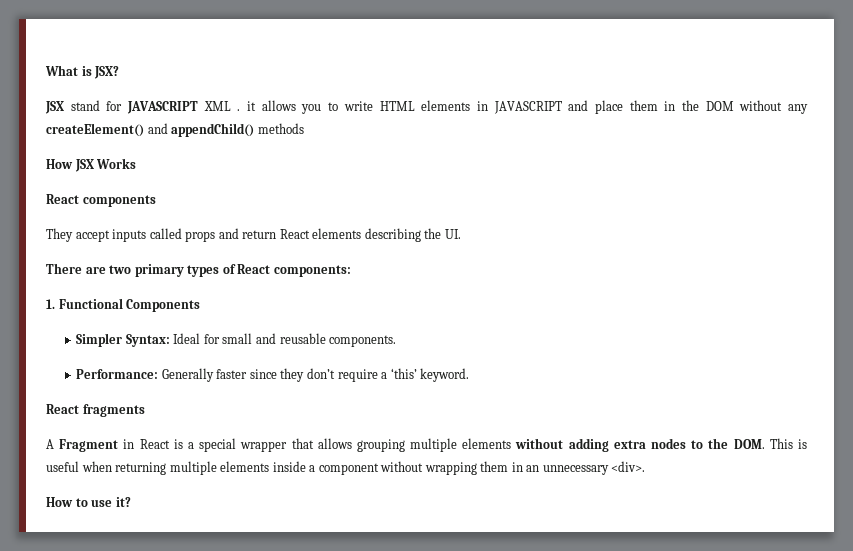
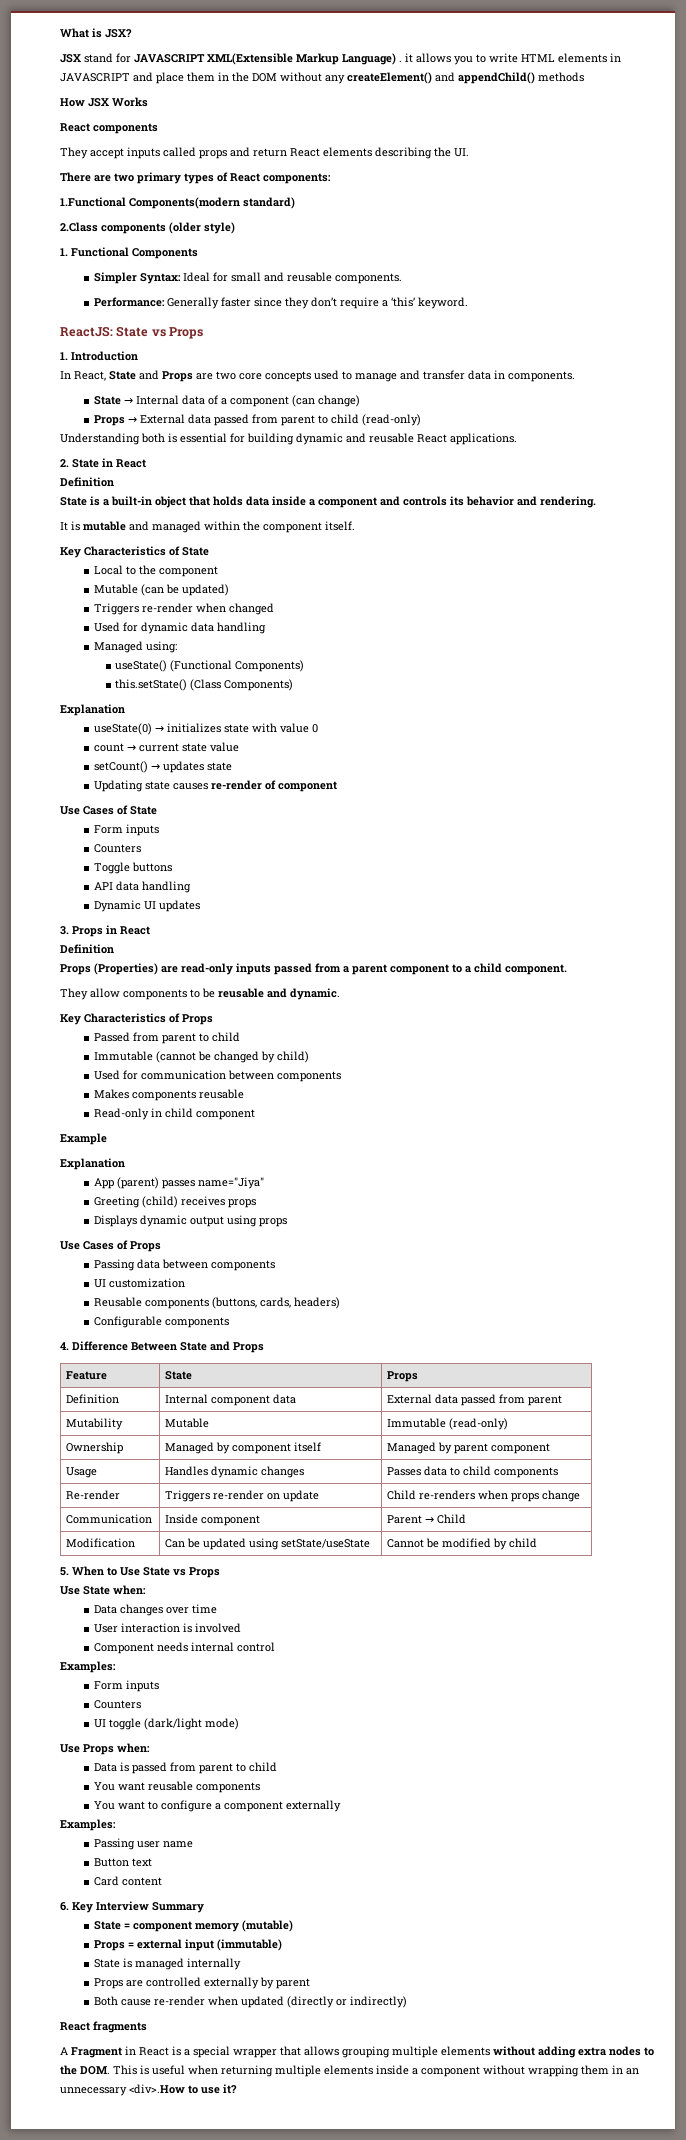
[203,101,231,111] XML -> [207,53,396,65] XML(Extensible Markup Language)
(351, 271) none -> [60,197,295,209] [60,222,235,234] // 1.Functional Components(modern standard) // 2.Class components (older style)
(470, 375) none -> [60,326,204,339] [60,351,138,361] [60,370,575,382] [93,395,360,407] [93,414,421,426] [60,433,517,445] [60,458,146,468] [60,477,114,487] [60,496,596,508] [60,521,355,533] [60,546,209,558] [93,565,218,577] [93,584,229,596] [93,603,274,615] [93,622,266,634] [93,641,177,653] [115,660,305,672] [115,679,294,691] [60,704,125,716] [93,723,318,735] [93,742,239,752] [93,761,232,773] [93,780,337,792] [60,805,157,815] [93,824,159,836] [93,844,141,853] [93,862,172,874] [93,881,191,893] [93,900,200,912] [60,925,150,937] [60,944,114,954] [60,963,567,975] [60,988,340,1000] [60,1013,213,1025] [93,1032,240,1044] [93,1051,309,1063] [93,1070,341,1082] [93,1089,244,1101] [93,1108,255,1120] [60,1133,107,1145] [60,1158,125,1170] [93,1177,264,1189] [93,1196,256,1208] [93,1215,287,1227] [60,1240,161,1252] [93,1259,275,1271] [93,1278,185,1288] [93,1297,340,1309] [93,1316,229,1328] [60,1341,264,1353] [66,1371,108,1380] [165,1371,193,1380] [387,1371,419,1382] [66,1394,120,1404] [165,1394,297,1406] [387,1394,563,1406] [66,1418,124,1430] [165,1418,210,1428] [387,1418,509,1430] [66,1442,124,1454] [165,1442,322,1454] [387,1442,551,1454] [66,1467,98,1478] [165,1466,305,1478] [387,1466,559,1478] [66,1490,121,1500] [165,1490,320,1502] [387,1490,581,1502] [66,1514,153,1524] [165,1514,261,1526] [387,1514,467,1524] [66,1538,136,1548] [165,1538,371,1550] [387,1538,538,1550] [60,1566,220,1578] [60,1585,146,1595] [93,1604,217,1616] [93,1623,241,1633] [93,1642,275,1654] [60,1661,116,1673] [93,1680,159,1692] [93,1700,141,1709] [93,1718,239,1730] [60,1743,150,1755] [93,1762,277,1774] [93,1781,260,1793] [93,1800,341,1812] [60,1819,116,1831] [93,1838,193,1850] [93,1858,152,1867] [93,1876,162,1886] [60,1901,204,1913] [93,1920,293,1932] [93,1939,282,1951] [93,1958,241,1970] [93,1977,310,1989] [93,1996,407,2008] // ReactJS: State vs Props // 1. Introduction // In React, State and Props are two core concepts used to manage and transfer data in components. // State → Internal data of a component (can change) // Props → External data passed from parent to child (read-only) // Understanding both is essential for building dynamic and reusable React applications. // 2. State in React // Definition // State is a built-in object that holds data inside a component and controls its behavior and rendering. // It is mutable and managed within the component itself. // Key Characteristics of State // Local to the component // Mutable (can be updated) // Triggers re-render when changed // Used for dynamic data handling // Managed using: // useState() (Functional Components) // this.setState() (Class Components) // Explanation // useState(0) → initializes state with value 0 // count → current state value // setCount() → updates state // Updating state causes re-render of component // Use Cases of State // Form inputs // Counters // Toggle buttons // API data handling // Dynamic UI updates // 3. Props in React // Definition // Props (Properties) are read-only inputs passed from a parent component to a child component. // They allow components to be reusable and dynamic. // Key Characteristics of Props // Passed from parent to child // Immutable (cannot be changed by child) // Used for communication between components // Makes components reusable // Read-only in child component // Example // Explanation // App (parent) passes name="Jiya" // Greeting (child) receives props // Displays dynamic output using props // Use Cases of Props // Passing data between components // UI customization // Reusable components (buttons, cards, headers) // Configurable components // 4. Difference Between State and Props // Feature | State | Props // Definition | Internal component data | External data passed from parent // Mutability | Mutable | Immutable (read-only) // Ownership | Managed by component itself | Managed by parent component // Usage | Handles dynamic changes | Passes data to child components // Re-render | Triggers re-render on update | Child re-renders when props change // Communication | Inside component | Parent → Child // Modification | Can be updated using setState/useState | Cannot be modified by child // 5. When to Use State vs Props // Use State when: // Data changes over time // User interaction is involved // Component needs internal control // Examples: // Form inputs // Counters // UI toggle (dark/light mode) // Use Props when: // Data is passed from parent to child // You want reusable components // You want to configure a component externally // Examples: // Passing user name // Button text // Card content // 6. Key Interview Summary // State = component memory (mutable) // Props = external input (immutable) // State is managed internally // Props are controlled externally by parent // Both cause re-render when updated (directly or indirectly)
[611,461,646,472] [46,497,73,507] <div>. // How -> [129,2084,185,2094] <div>.How

